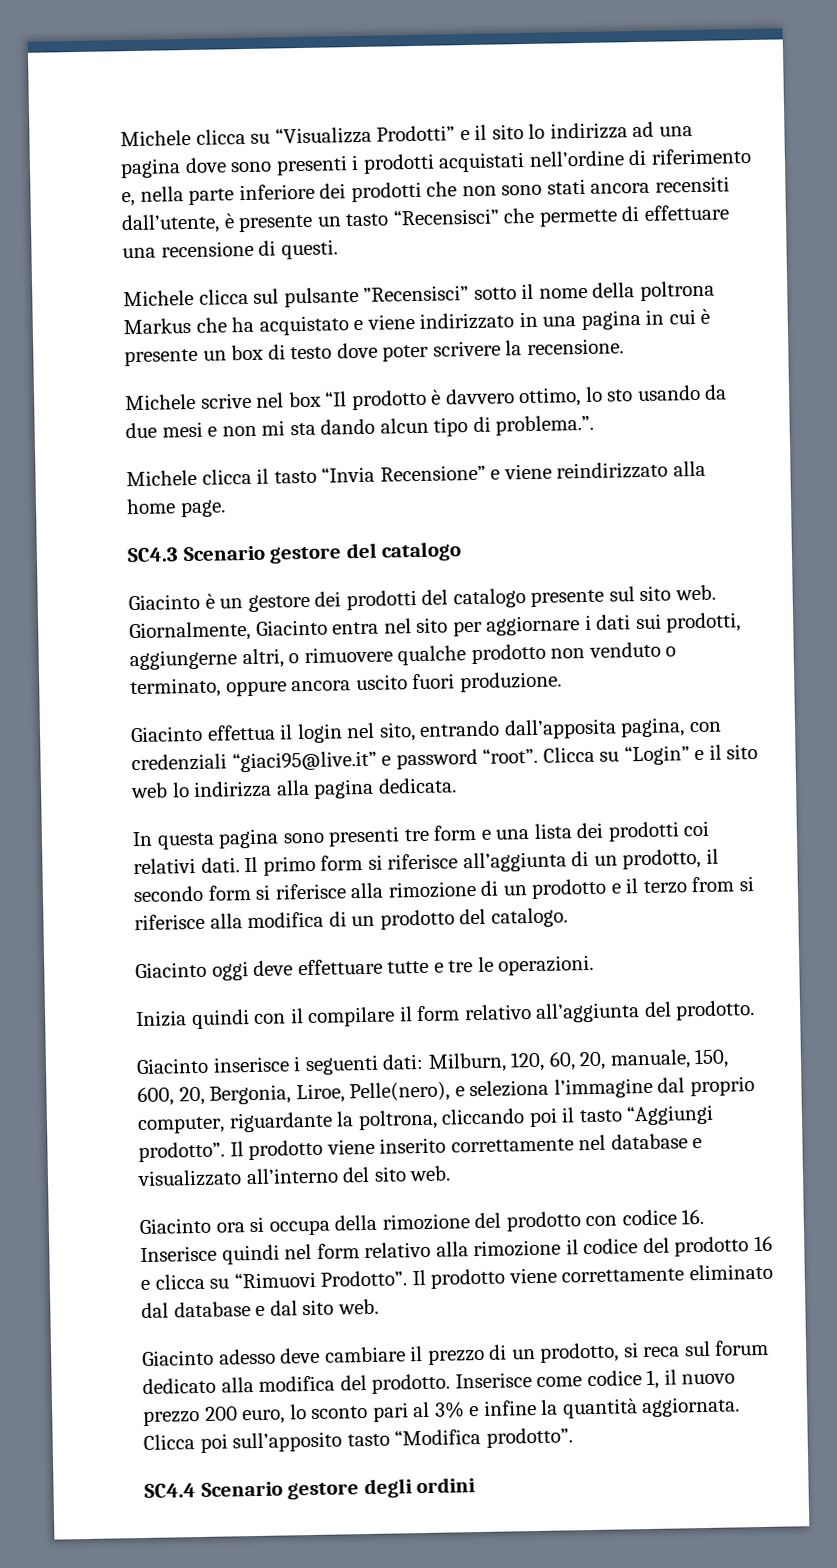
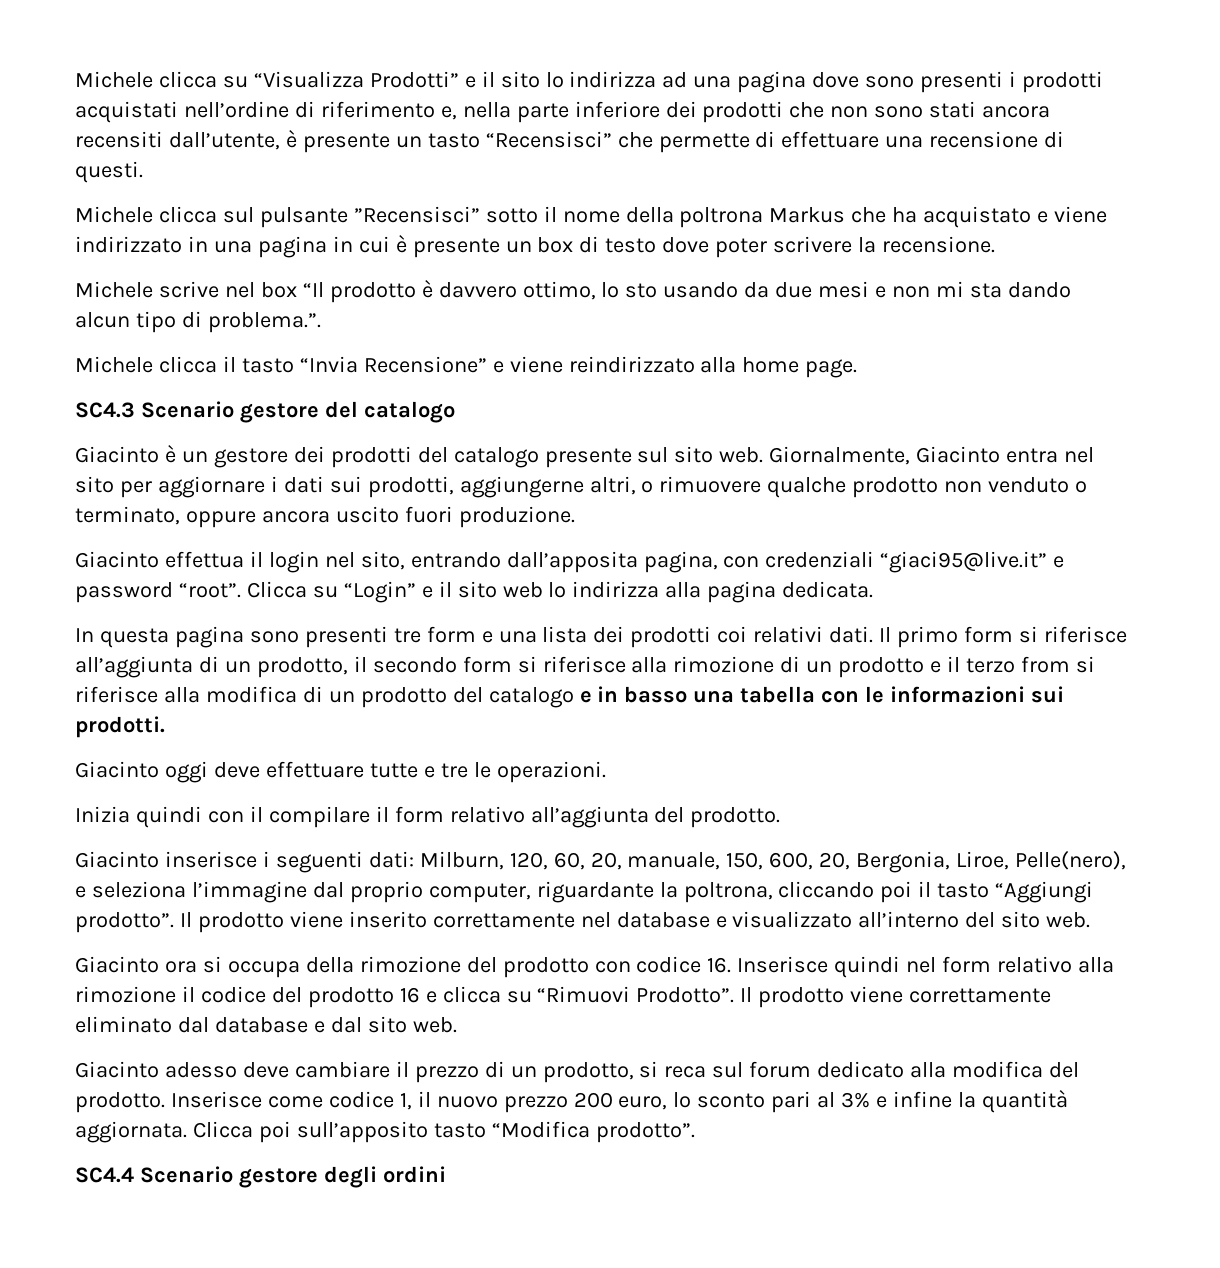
[490,907,568,928] catalogo. -> [488,686,1065,708] [75,716,165,738] catalogo e in basso una tabella con le informazioni sui prodotti.

